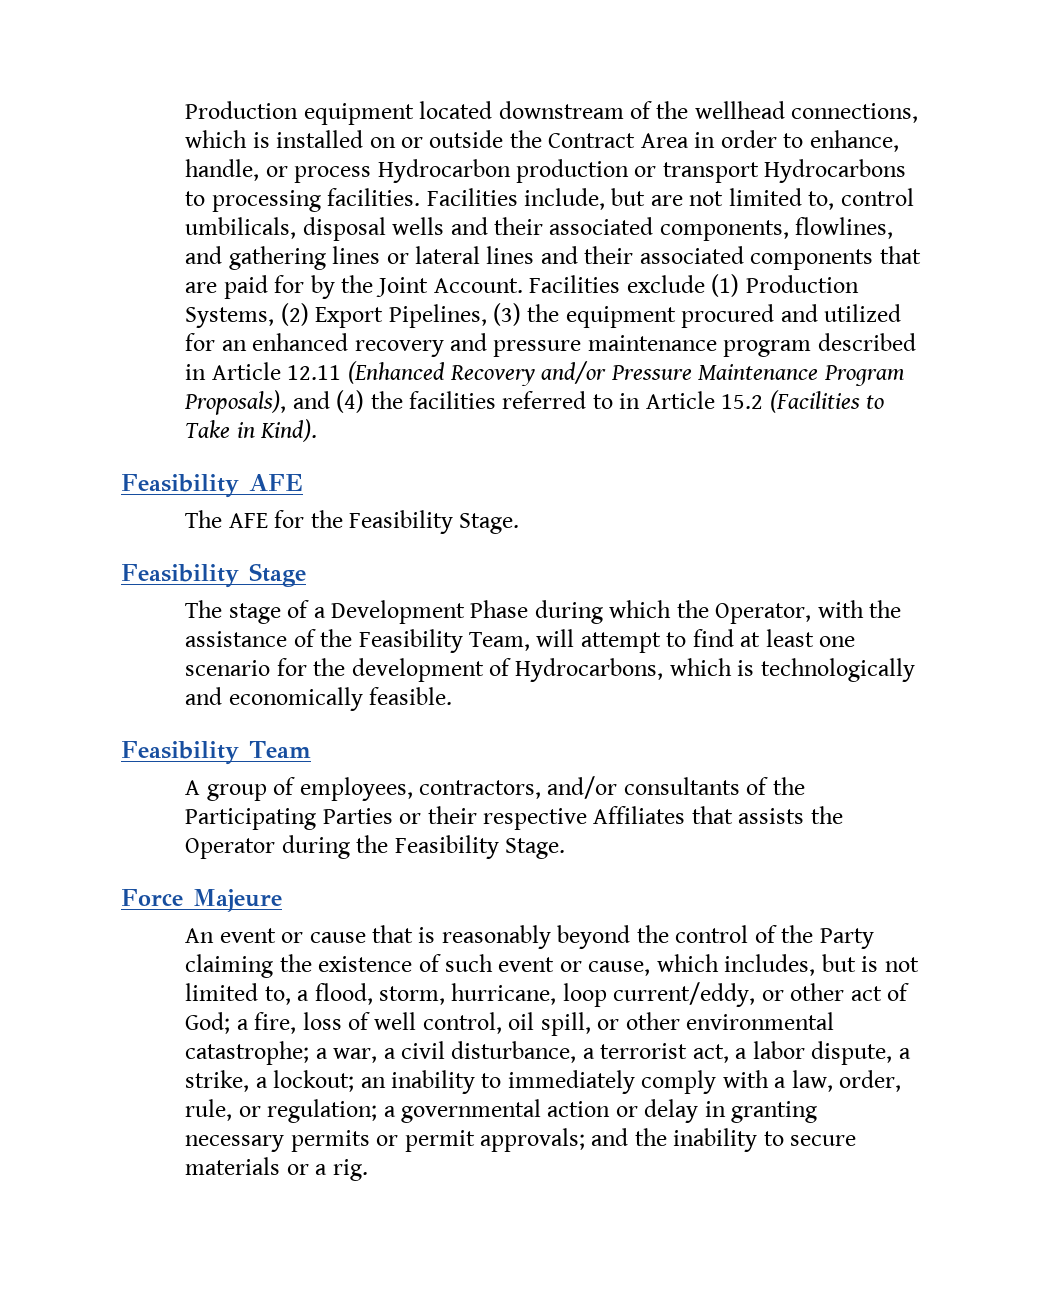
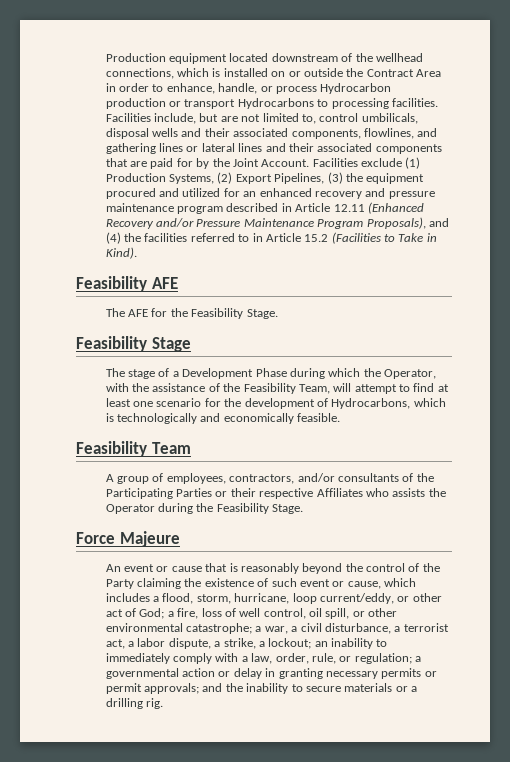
[691,806,733,824] that -> [365,488,389,497] who
[724,954,919,976] [185,983,291,1005] includes, but is not limited to, -> [105,593,150,602] includes
(328, 1169) none -> [105,698,143,709] drilling

